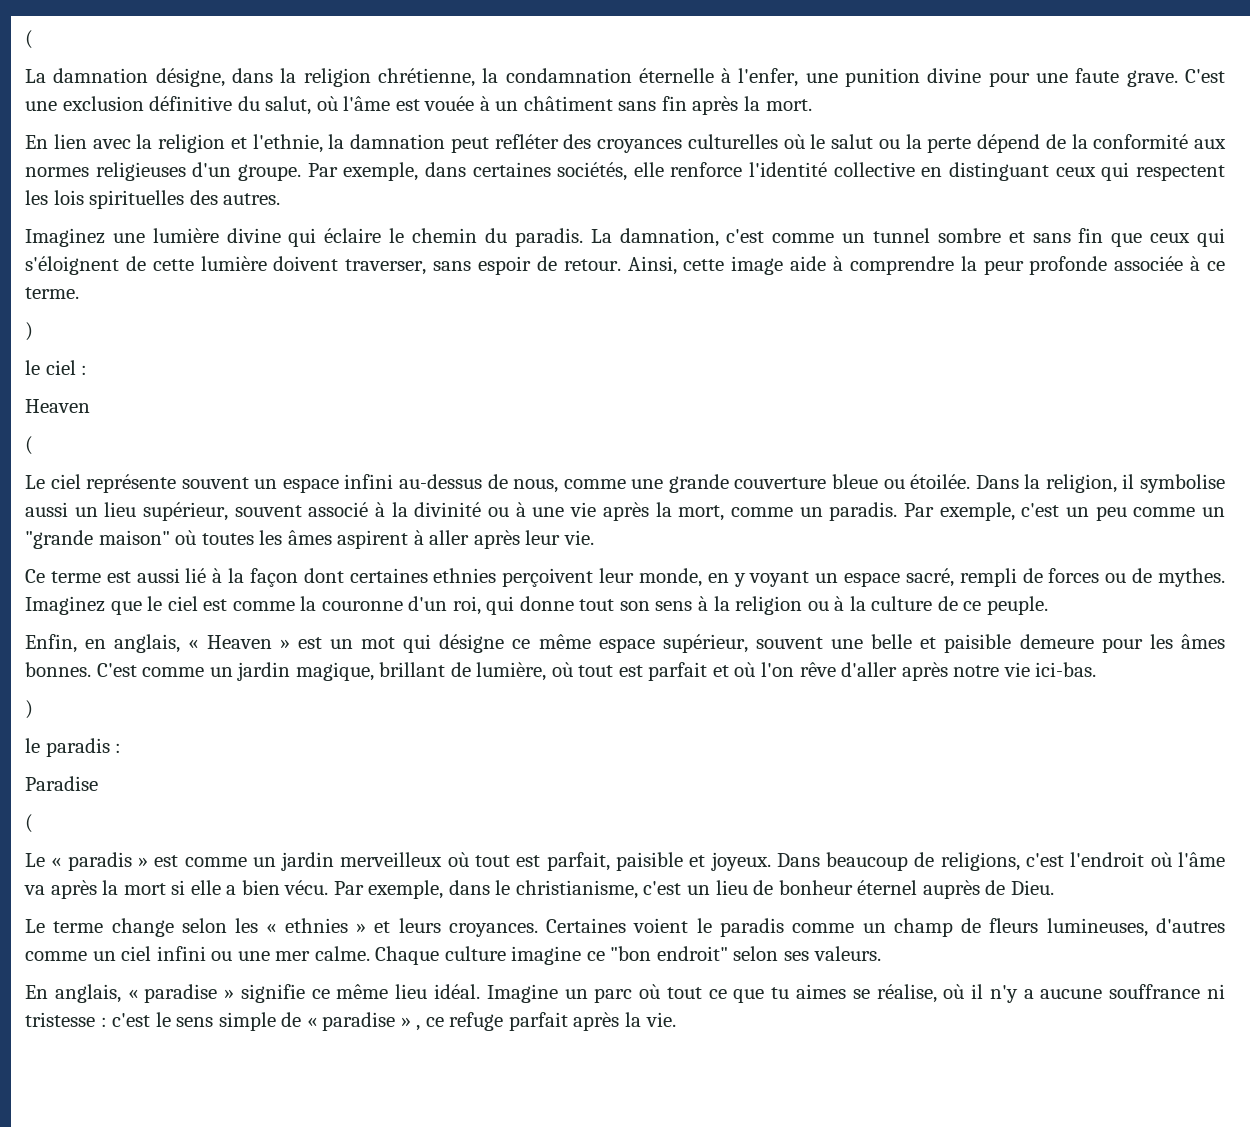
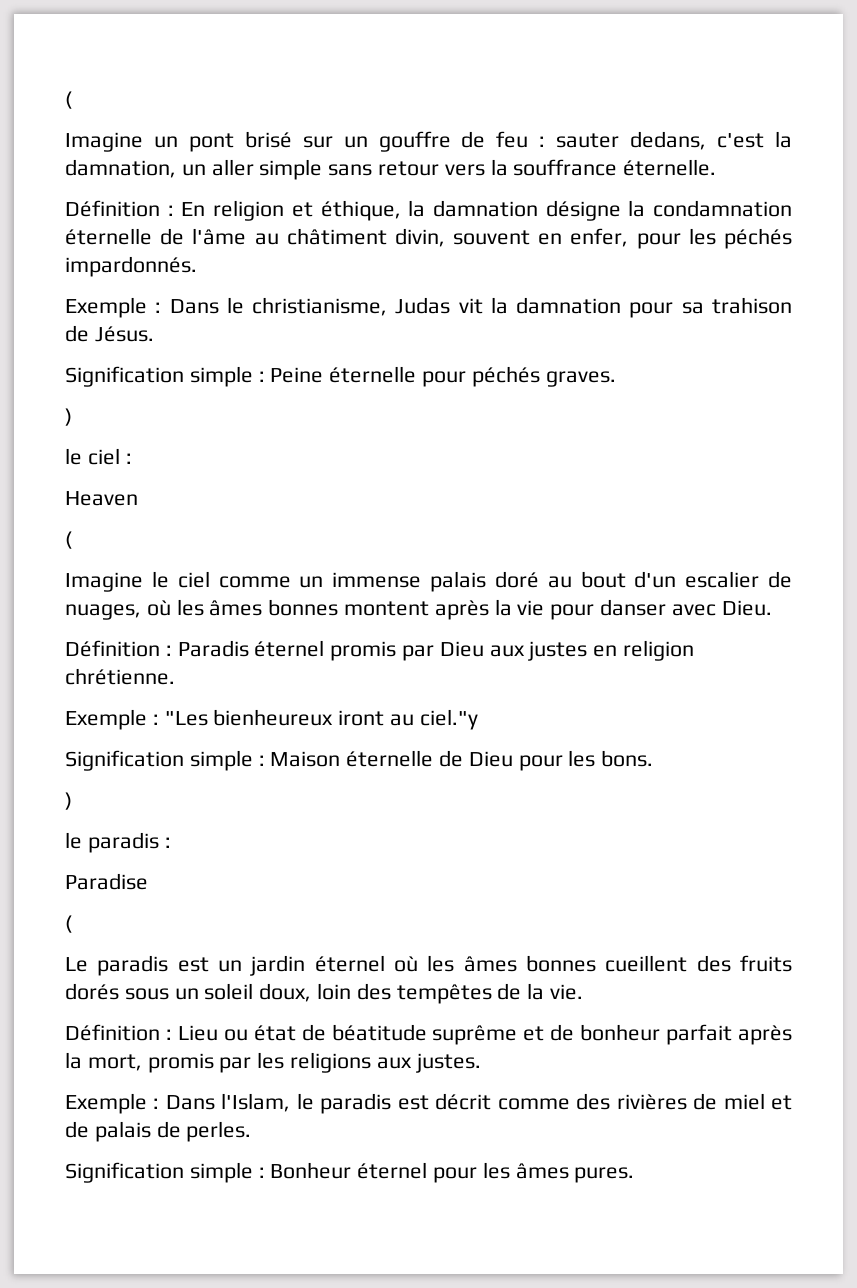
[25,30,33,49] [25,68,1225,87] [25,96,812,115] [25,134,1226,153] [25,162,1226,181] [25,190,281,209] [25,228,1225,247] [25,256,1226,275] [25,287,79,299] ( // La damnation désigne, dans la religion chrétienne, la condamnation éternelle à l'enfer, une punition divine pour une faute grave. C'est une exclusion définitive du salut, où l'âme est vouée à un châtiment sans fin après la mort. // En lien avec la religion et l'ethnie, la damnation peut refléter des croyances culturelles où le salut ou la perte dépend de la conformité aux normes religieuses d'un groupe. Par exemple, dans certaines sociétés, elle renforce l'identité collective en distinguant ceux qui respectent les lois spirituelles des autres. // Imaginez une lumière divine qui éclaire le chemin du paradis. La damnation, c'est comme un tunnel sombre et sans fin que ceux qui s'éloignent de cette lumière doivent traverser, sans espoir de retour. Ainsi, cette image aide à comprendre la peur profonde associée à ce terme. -> [65,91,72,109] [65,131,792,152] [65,159,717,180] [65,200,792,221] [65,228,792,249] [65,256,197,277] [65,297,792,318] [65,325,154,342] [65,366,616,387] ( // Imagine un pont brisé sur un gouffre de feu : sauter dedans, c'est la damnation, un aller simple sans retour vers la souffrance éternelle. // Définition : En religion et éthique, la damnation désigne la condamnation éternelle de l'âme au châtiment divin, souvent en enfer, pour les péchés impardonnés. // Exemple : Dans le christianisme, Judas vit la damnation pour sa trahison de Jésus. // Signification simple : Peine éternelle pour péchés graves.
[25,474,1225,493] [25,502,1225,521] [25,530,594,549] [25,568,1225,587] [25,596,1048,615] [25,634,1226,653] [25,662,1097,681] Le ciel représente souvent un espace infini au-dessus de nous, comme une grande couverture bleue ou étoilée. Dans la religion, il symbolise aussi un lieu supérieur, souvent associé à la divinité ou à une vie après la mort, comme un paradis. Par exemple, c'est un peu comme un "grande maison" où toutes les âmes aspirent à aller après leur vie. // Ce terme est aussi lié à la façon dont certaines ethnies perçoivent leur monde, en y voyant un espace sacré, rempli de forces ou de mythes. Imaginez que le ciel est comme la couronne d'un roi, qui donne tout son sens à la religion ou à la culture de ce peuple. // Enfin, en anglais, « Heaven » est un mot qui désigne ce même espace supérieur, souvent une belle et paisible demeure pour les âmes bonnes. C'est comme un jardin magique, brillant de lumière, où tout est parfait et où l'on rêve d'aller après notre vie ici-bas. -> [65,571,793,592] [65,599,772,620] [65,640,695,661] [65,668,175,685] [65,709,478,730] [65,750,654,771] Imagine le ciel comme un immense palais doré au bout d'un escalier de nuages, où les âmes bonnes montent après la vie pour danser avec Dieu. // Définition : Paradis éternel promis par Dieu aux justes en religion chrétienne. // Exemple : "Les bienheureux iront au ciel."y // Signification simple : Maison éternelle de Dieu pour les bons.
[51,852,1226,871] [24,880,1054,899] [25,918,1226,937] [25,946,881,965] [25,984,1226,1003] [25,1012,676,1031] « paradis » est comme un jardin merveilleux où tout est parfait, paisible et joyeux. Dans beaucoup de religions, c'est l'endroit où l'âme va après la mort si elle a bien vécu. Par exemple, dans le christianisme, c'est un lieu de bonheur éternel auprès de Dieu. // Le terme change selon les « ethnies » et leurs croyances. Certaines voient le paradis comme un champ de fleurs lumineuses, d'autres comme un ciel infini ou une mer calme. Chaque culture imagine ce "bon endroit" selon ses valeurs. // En anglais, « paradise » signifie ce même lieu idéal. Imagine un parc où tout ce que tu aimes se réalise, où il n'y a aucune souffrance ni tristesse : c'est le sens simple de « paradise » , ce refuge parfait après la vie. -> [97,955,792,976] [65,983,584,1004] [65,1024,792,1045] [65,1052,481,1073] [65,1093,792,1114] [65,1121,252,1142] [65,1162,635,1183] paradis est un jardin éternel où les âmes bonnes cueillent des fruits dorés sous un soleil doux, loin des tempêtes de la vie. // Définition : Lieu ou état de béatitude suprême et de bonheur parfait après la mort, promis par les religions aux justes. // Exemple : Dans l'Islam, le paradis est décrit comme des rivières de miel et de palais de perles. // Signification simple : Bonheur éternel pour les âmes pures.

